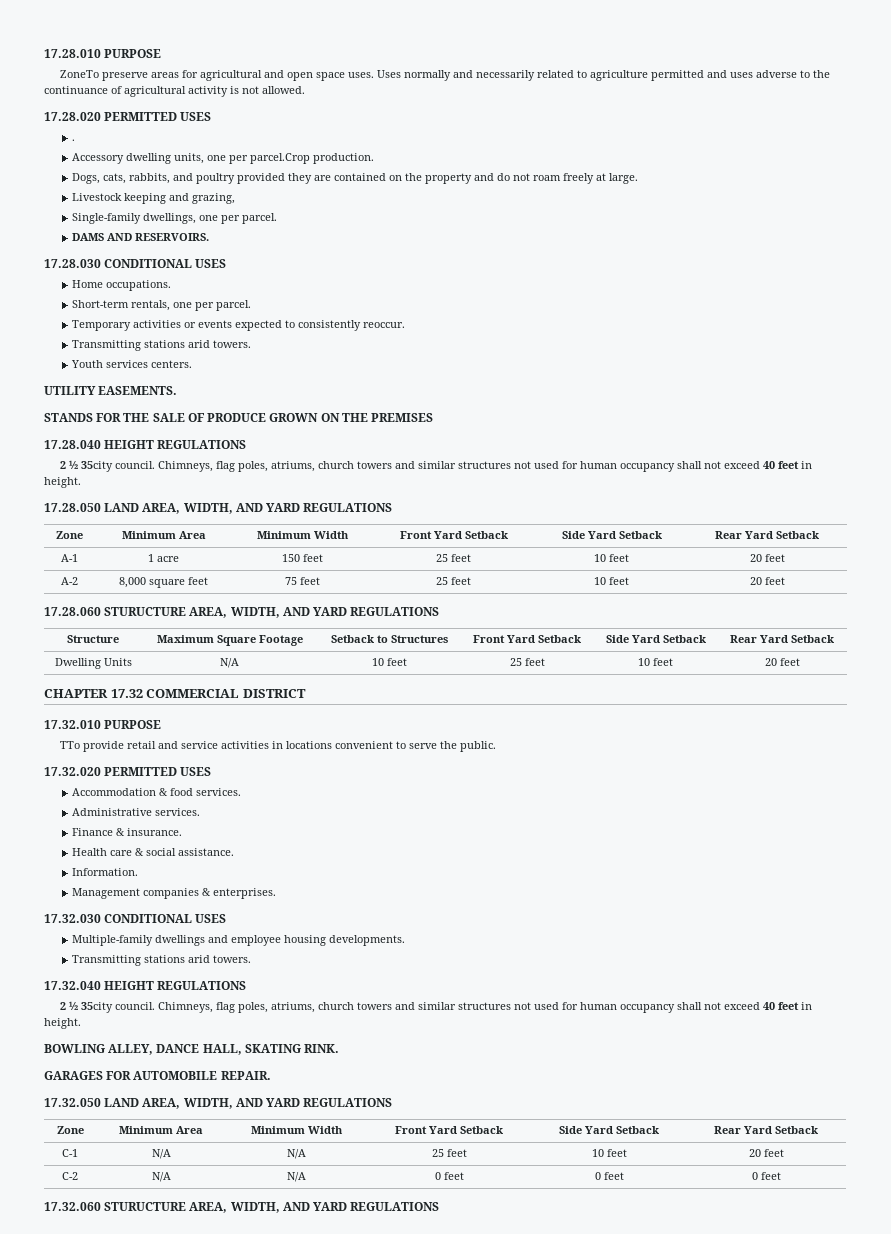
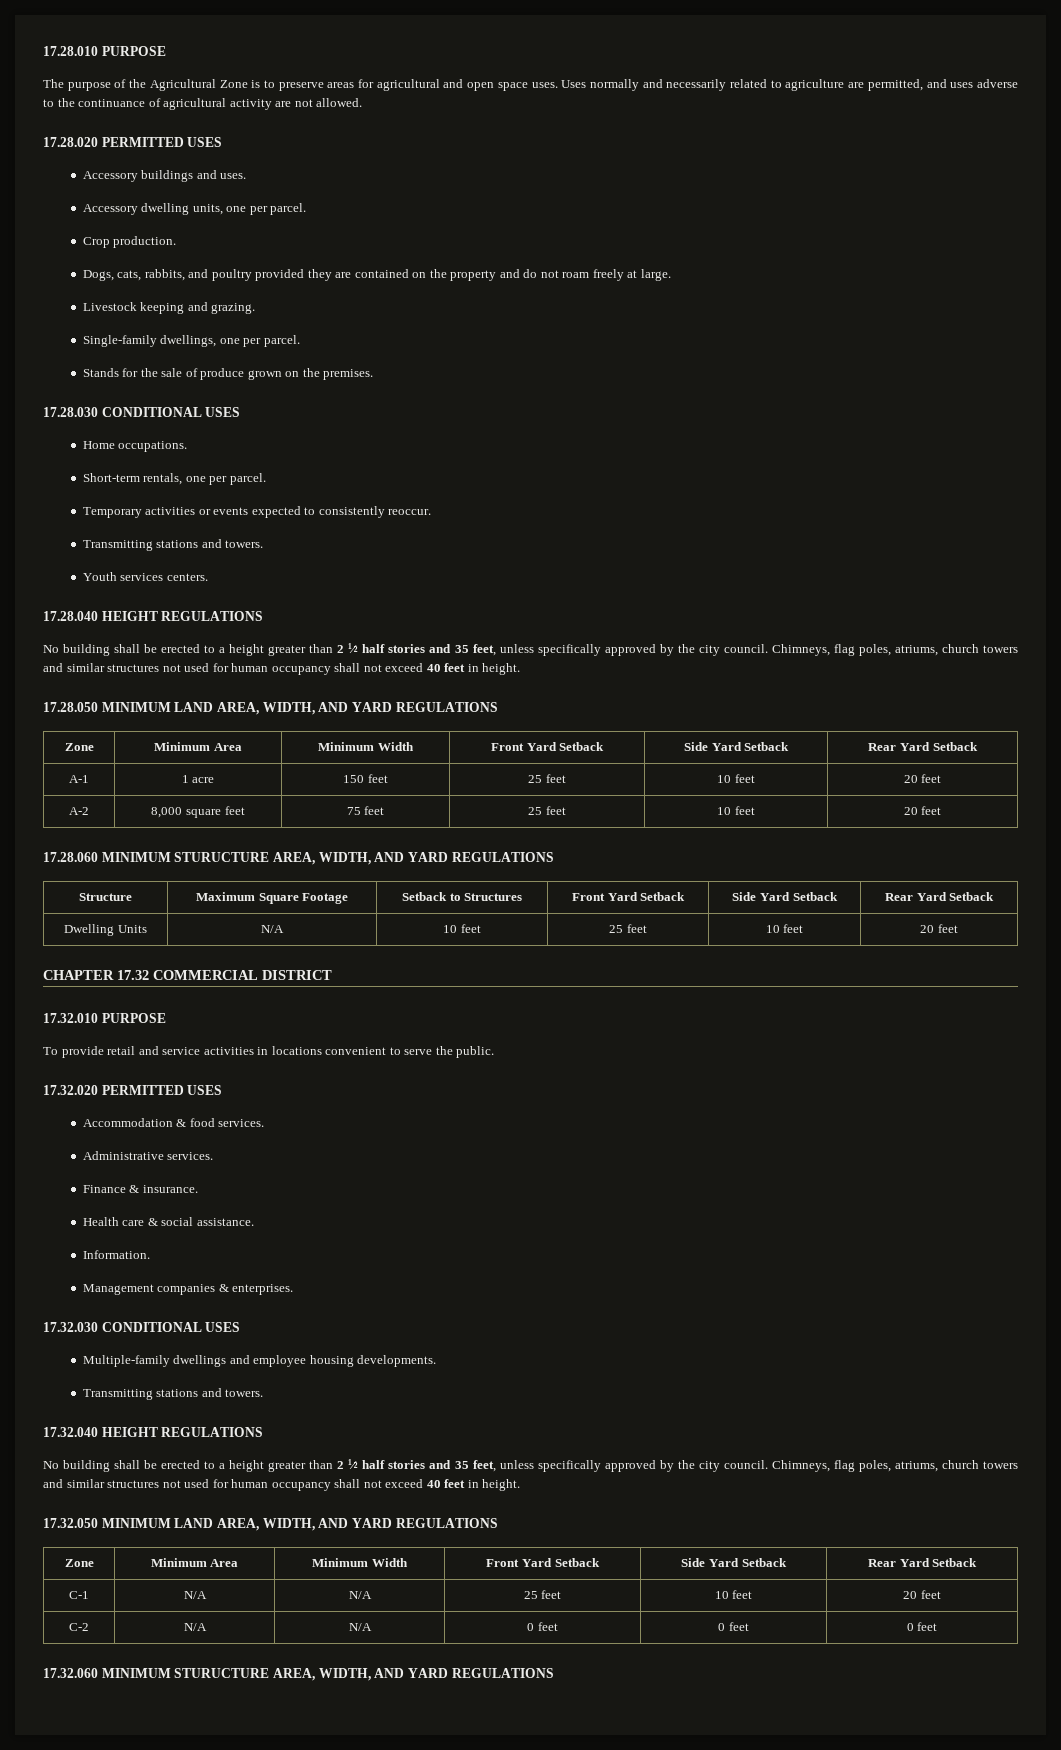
[59,70,99,78] ZoneTo -> [43,79,275,91] The purpose of the Agricultural Zone is to
[650,70,704,81] permitted -> [848,79,923,91] are permitted,
[230,86,239,94] is -> [275,101,292,107] are
[72,139,76,141] . -> [82,170,247,182] Accessory buildings and uses.
[250,153,311,164] parcel.Crop -> [270,203,307,215] [82,237,110,248] parcel. // Crop
[192,193,236,204] grazing, -> [211,303,256,314] grazing.
[72,233,210,241] DAMS AND RESERVOIRS. -> [82,368,374,380] Stands for the sale of produce grown on the premises.
[188,340,211,348] arid -> [201,539,222,548] and
[44,386,178,395] [44,413,434,422] [44,440,247,449] [59,460,113,472] UTILITY EASEMENTS. // STANDS FOR THE SALE OF PRODUCE GROWN ON THE PREMISES // 17.28.040 HEIGHT REGULATIONS // 2 ½ 35city -> [43,611,264,621] [43,643,720,656] 17.28.040 HEIGHT REGULATIONS // No building shall be erected to a height greater than 2 ½ half stories and 35 feet, unless specifically approved by the city
(101, 507) none -> [101,702,171,712] MINIMUM
(101, 611) none -> [101,852,171,862] MINIMUM
[59,741,80,749] TTo -> [43,1047,58,1055] To
[188,955,211,963] arid -> [201,1388,222,1397] and
[59,1001,113,1013] 2 ½ 35city -> [43,1459,720,1472] No building shall be erected to a height greater than 2 ½ half stories and 35 feet, unless specifically approved by the city
[44,1044,340,1055] [44,1071,271,1080] // BOWLING ALLEY, DANCE HALL, SKATING RINK. // GARAGES FOR AUTOMOBILE REPAIR. -> (521, 1485) none
(101, 1102) none -> [101,1518,171,1528] MINIMUM
(101, 1206) none -> [101,1668,171,1678] MINIMUM

